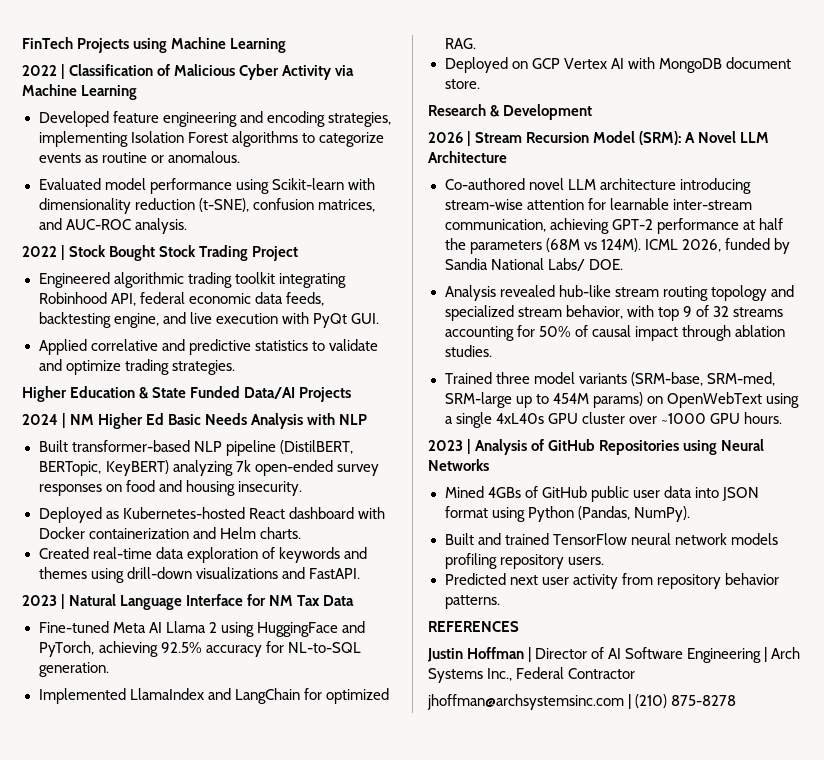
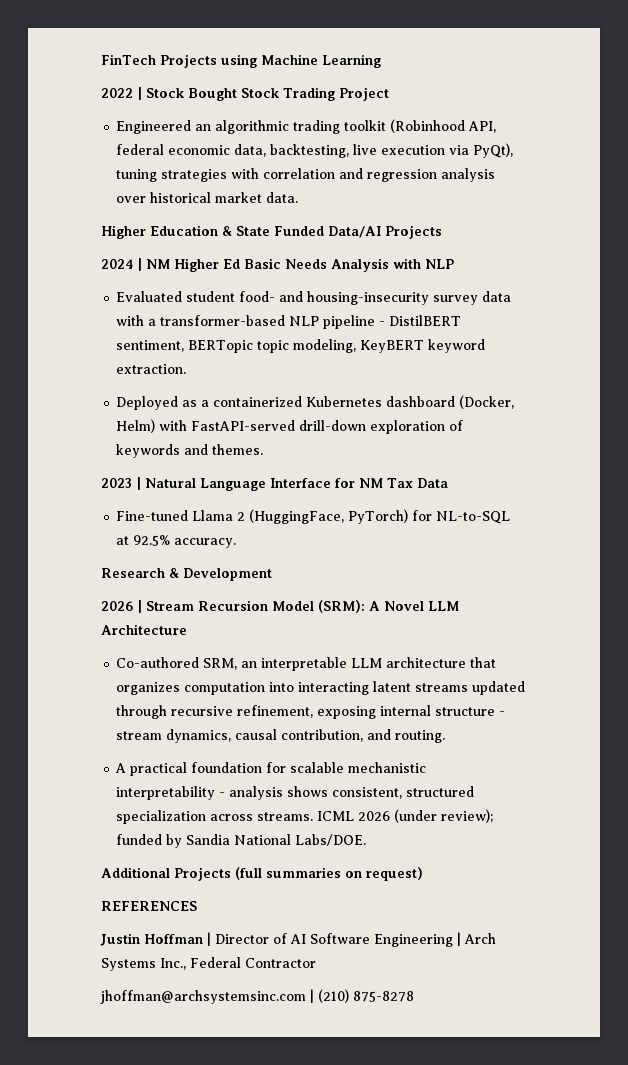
[22,64,355,80] [22,84,138,100] [38,111,391,127] [38,131,384,147] [38,151,240,163] [38,178,375,194] [38,198,375,214] [38,218,187,234] // 2022 | Classification of Malicious Cyber Activity via Machine Learning // Developed feature engineering and encoding strategies, implementing Isolation Forest algorithms to categorize events as routine or anomalous. // Evaluated model performance using Scikit-learn with dimensionality reduction (t-SNE), confusion matrices, and AUC-ROC analysis. -> (381, 61) none
(110, 280) none -> [195,124,212,131] an
[278,273,346,288] [38,292,107,304] integrating Robinhood -> [390,119,466,133] (Robinhood
[254,292,324,306] [38,312,379,328] [38,339,378,355] [38,359,235,375] data feeds, backtesting engine, and live execution with PyQt GUI. // Applied correlative and predictive statistics to validate and optimize trading strategies. -> [234,143,514,158] [116,168,496,182] [116,192,299,203] data, backtesting, live execution via PyQt), tuning strategies with correlation and regression analysis over historical market data.
[38,440,353,456] [38,460,379,476] [38,480,302,496] [38,507,385,523] [38,527,301,539] [38,547,367,563] [38,567,360,583] Built transformer-based NLP pipeline (DistilBERT, BERTopic, KeyBERT) analyzing 7k open-ended survey responses on food and housing insecurity. // Deployed as Kubernetes-hosted React dashboard with Docker containerization and Helm charts. // Created real-time data exploration of keywords and themes using drill-down visualizations and FastAPI. -> [116,291,512,305] [116,315,462,329] [116,339,486,353] [116,364,187,374] [116,395,515,410] [116,419,464,434] [116,444,264,458] Evaluated student food- and housing-insecurity survey data with a transformer-based NLP pipeline - DistilBERT sentiment, BERTopic topic modeling, KeyBERT keyword extraction. // Deployed as a containerized Kubernetes dashboard (Docker, Helm) with FastAPI-served drill-down exploration of keywords and themes.
[112,621,365,637] [38,641,361,657] [38,662,109,677] [38,688,389,704] [444,38,476,49] [444,57,791,73] [444,79,480,89] Meta AI Llama 2 using HuggingFace and PyTorch, achieving 92.5% accuracy for NL-to-SQL generation. // Implemented LlamaIndex and LangChain for optimized RAG. // Deployed on GCP Vertex AI with MongoDB document store. -> [192,509,511,524] [116,535,237,548] Llama 2 (HuggingFace, PyTorch) for NL-to-SQL at 92.5% accuracy.
[528,178,751,194] [444,198,752,210] [444,218,783,234] [444,238,790,254] [444,258,623,271] [444,285,794,301] [444,305,783,321] [444,325,785,341] [444,345,492,357] [444,372,775,386] [444,392,799,408] [444,412,782,428] [428,439,765,455] [428,459,489,471] [444,486,759,502] [444,506,690,522] [444,533,778,545] [444,553,604,569] [444,573,779,589] [444,595,500,609] novel LLM architecture introducing stream-wise attention for learnable inter-stream communication, achieving GPT-2 performance at half the parameters (68M vs 124M). ICML 2026, funded by Sandia National Labs/ DOE. // Analysis revealed hub-like stream routing topology and specialized stream behavior, with top 9 of 32 streams accounting for 50% of causal impact through ablation studies. // Trained three model variants (SRM-base, SRM-med, SRM-large up to 454M params) on OpenWebText using a single 4xL40s GPU cluster over ~1000 GPU hours. // 2023 | Analysis of GitHub Repositories using Neural Networks // Mined 4GBs of GitHub public user data into JSON format using Python (Pandas, NumPy). // Built and trained TensorFlow neural network models profiling repository users. // Predicted next user activity from repository behavior patterns. -> [203,657,497,671] [116,681,526,695] [116,705,506,719] [116,729,446,743] [115,762,427,776] [116,786,475,800] [116,809,494,824] [116,834,367,848] [101,867,423,881] SRM, an interpretable LLM architecture that organizes computation into interacting latent streams updated through recursive refinement, exposing internal structure - stream dynamics, causal contribution, and routing. // A practical foundation for scalable mechanistic interpretability - analysis shows consistent, structured specialization across streams. ICML 2026 (under review); funded by Sandia National Labs/DOE. // Additional Projects (full summaries on request)

